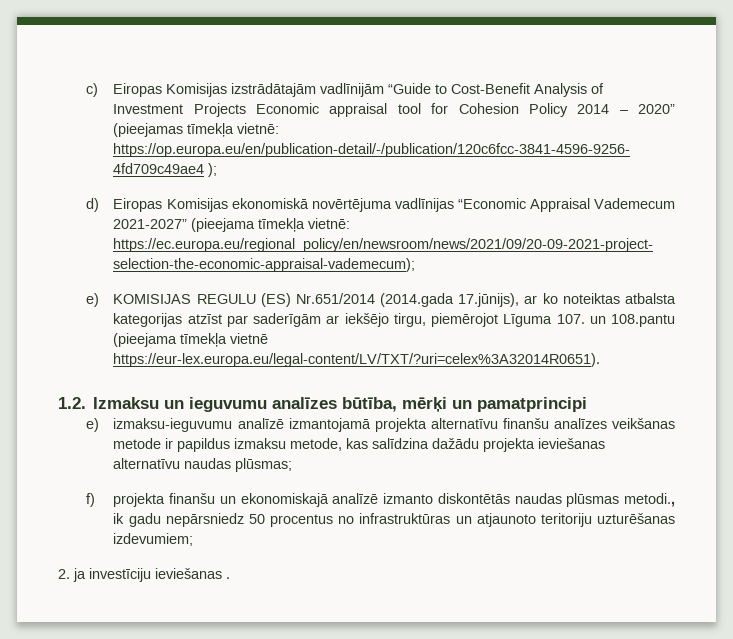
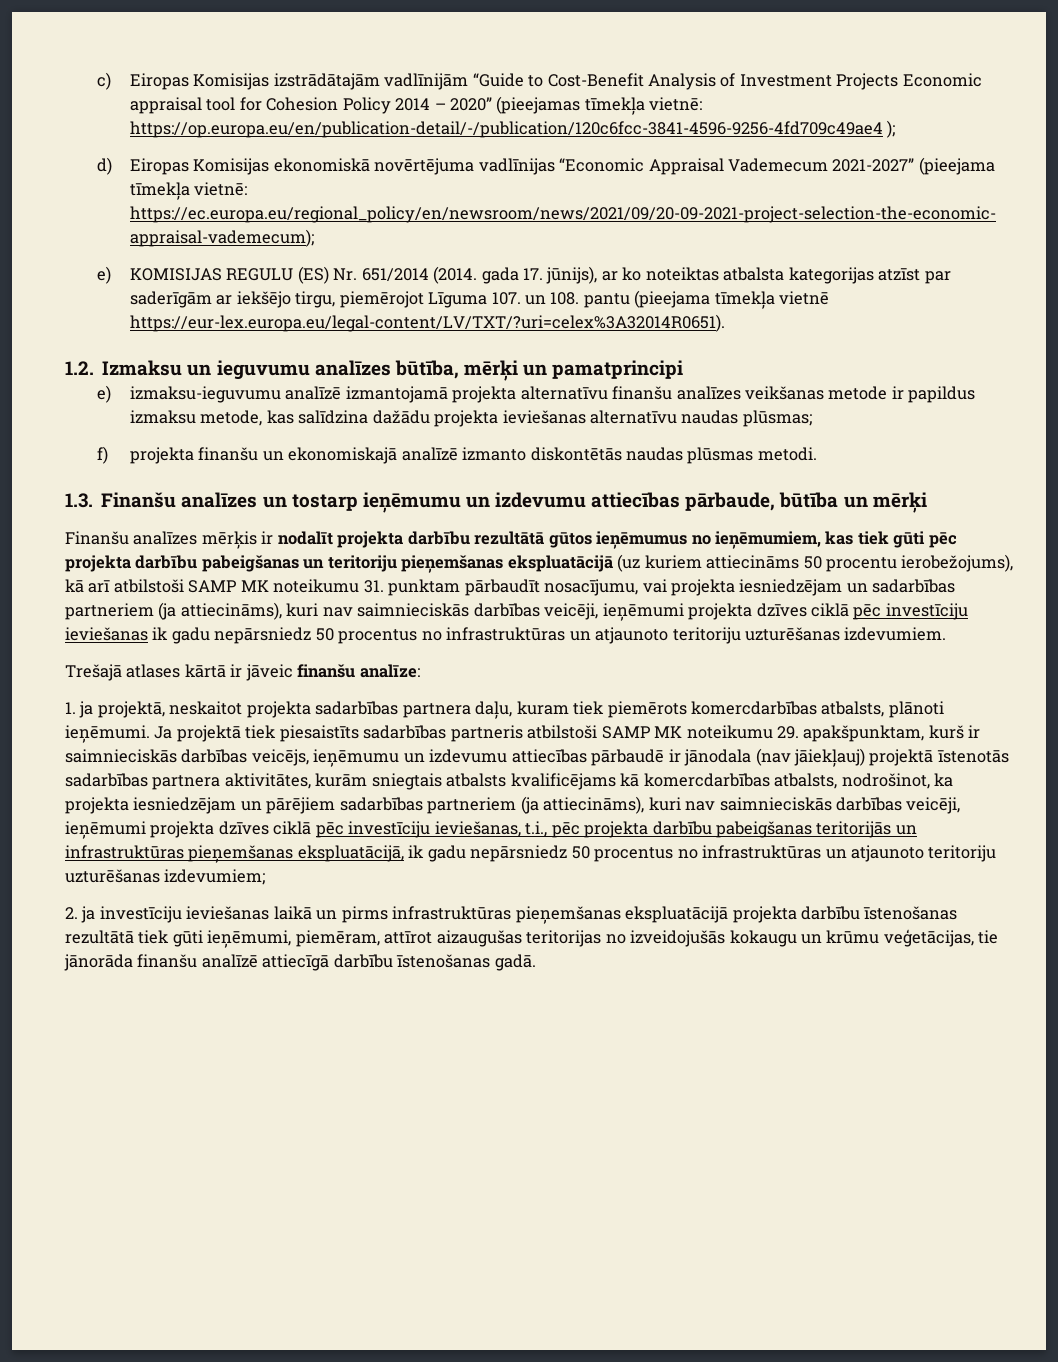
[295,293,520,307] Nr.651/2014 (2014.gada 17.jūnijs), -> [333,266,598,284] Nr. 651/2014 (2014. gada 17. jūnijs),
[611,314,675,327] 108.pantu -> [550,292,630,308] 108. pantu
[623,493,675,507] metodi., -> [757,447,817,461] [65,492,927,513] [65,531,957,549] [65,554,1014,573] [65,579,956,596] [65,602,968,621] [65,627,947,644] [65,664,420,681] [65,701,944,719] [65,725,981,743] [65,748,1009,767] [65,773,954,790] [65,796,961,814] [65,821,917,839] [65,845,404,863] metodi. // 1.3. Finanšu analīzes un tostarp ieņēmumu un izdevumu attiecības pārbaude, būtība un mērķi // Finanšu analīzes mērķis ir nodalīt projekta darbību rezultātā gūtos ieņēmumus no ieņēmumiem, kas tiek gūti pēc projekta darbību pabeigšanas un teritoriju pieņemšanas ekspluatācijā (uz kuriem attiecināms 50 procentu ierobežojums), kā arī atbilstoši SAMP MK noteikumu 31. punktam pārbaudīt nosacījumu, vai projekta iesniedzējam un sadarbības partneriem (ja attiecināms), kuri nav saimnieciskās darbības veicēji, ieņēmumi projekta dzīves ciklā pēc investīciju ieviešanas ik gadu nepārsniedz 50 procentus no infrastruktūras un atjaunoto teritoriju uzturēšanas izdevumiem. // Trešajā atlases kārtā ir jāveic finanšu analīze: // 1. ja projektā, neskaitot projekta sadarbības partnera daļu, kuram tiek piemērots komercdarbības atbalsts, plānoti ieņēmumi. Ja projektā tiek piesaistīts sadarbības partneris atbilstoši SAMP MK noteikumu 29. apakšpunktam, kurš ir saimnieciskās darbības veicējs, ieņēmumu un izdevumu attiecības pārbaudē ir jānodala (nav jāiekļauj) projektā īstenotās sadarbības partnera aktivitātes, kurām sniegtais atbalsts kvalificējams kā komercdarbības atbalsts, nodrošinot, ka projekta iesniedzējam un pārējiem sadarbības partneriem (ja attiecināms), kuri nav saimnieciskās darbības veicēji, ieņēmumi projekta dzīves ciklā pēc investīciju ieviešanas, t.i., pēc projekta darbību pabeigšanas teritorijās un infrastruktūras pieņemšanas ekspluatācijā,
[226,577,230,579] . -> [273,906,958,924] [65,929,999,948] [64,954,536,971] laikā un pirms infrastruktūras pieņemšanas ekspluatācijā projekta darbību īstenošanas rezultātā tiek gūti ieņēmumi, piemēram, attīrot aizaugušas teritorijas no izveidojušās kokaugu un krūmu veģetācijas, tie jānorāda finanšu analīzē attiecīgā darbību īstenošanas gadā.

